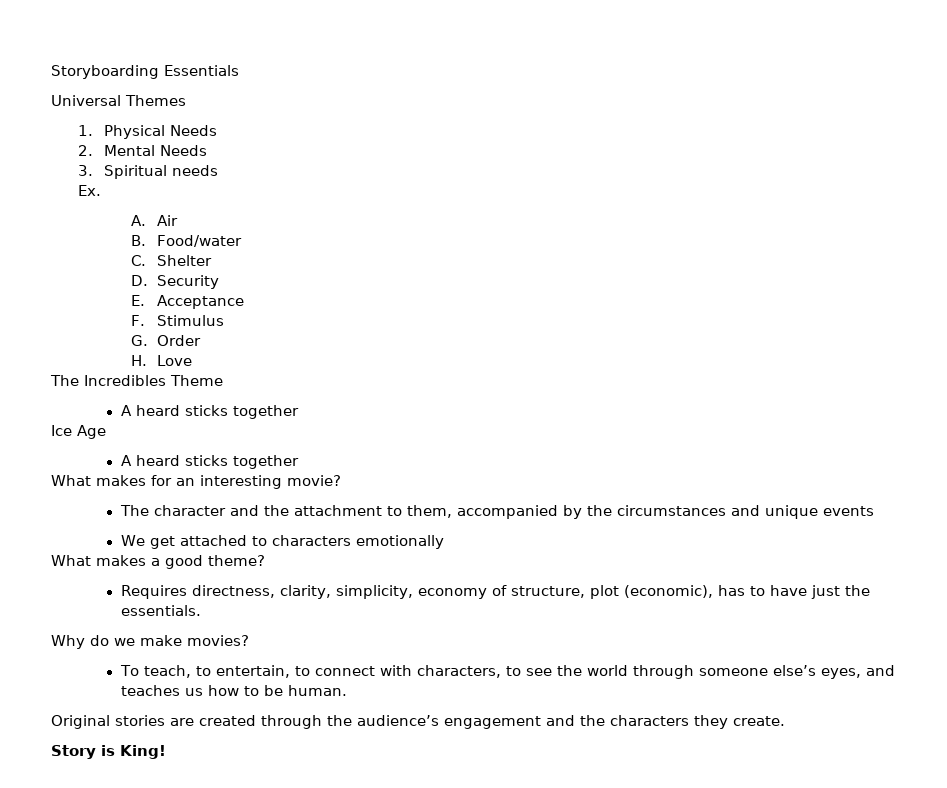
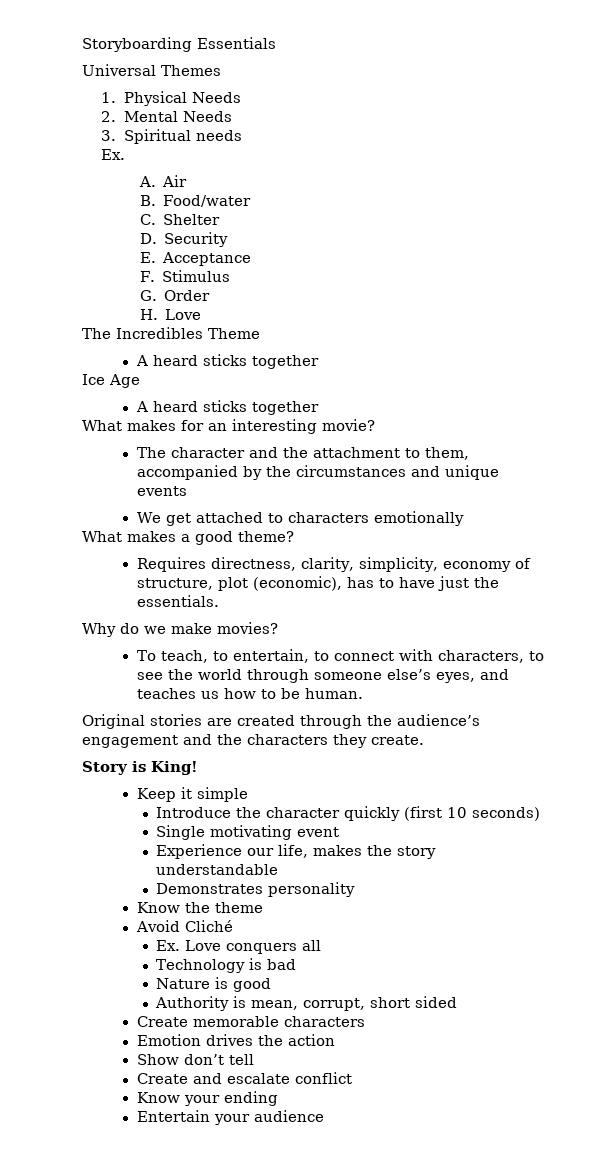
(166, 752) none -> [136,787,248,802] [156,806,541,821] [156,825,340,840] [156,844,437,859] [156,864,279,875] [156,882,356,897] [136,902,263,913] [135,920,233,932] [156,940,322,954] [156,958,297,973] [156,977,272,992] [155,996,458,1011] [136,1016,365,1027] [136,1034,335,1046] [136,1054,254,1065] [136,1072,352,1084] [136,1091,278,1106] [136,1110,324,1125] // Keep it simple // Introduce the character quickly (first 10 seconds) // Single motivating event // Experience our life, makes the story understandable // Demonstrates personality // Know the theme // Avoid Cliché // Ex. Love conquers all // Technology is bad // Nature is good // Authority is mean, corrupt, short sided // Create memorable characters // Emotion drives the action // Show don’t tell // Create and escalate conflict // Know your ending // Entertain your audience

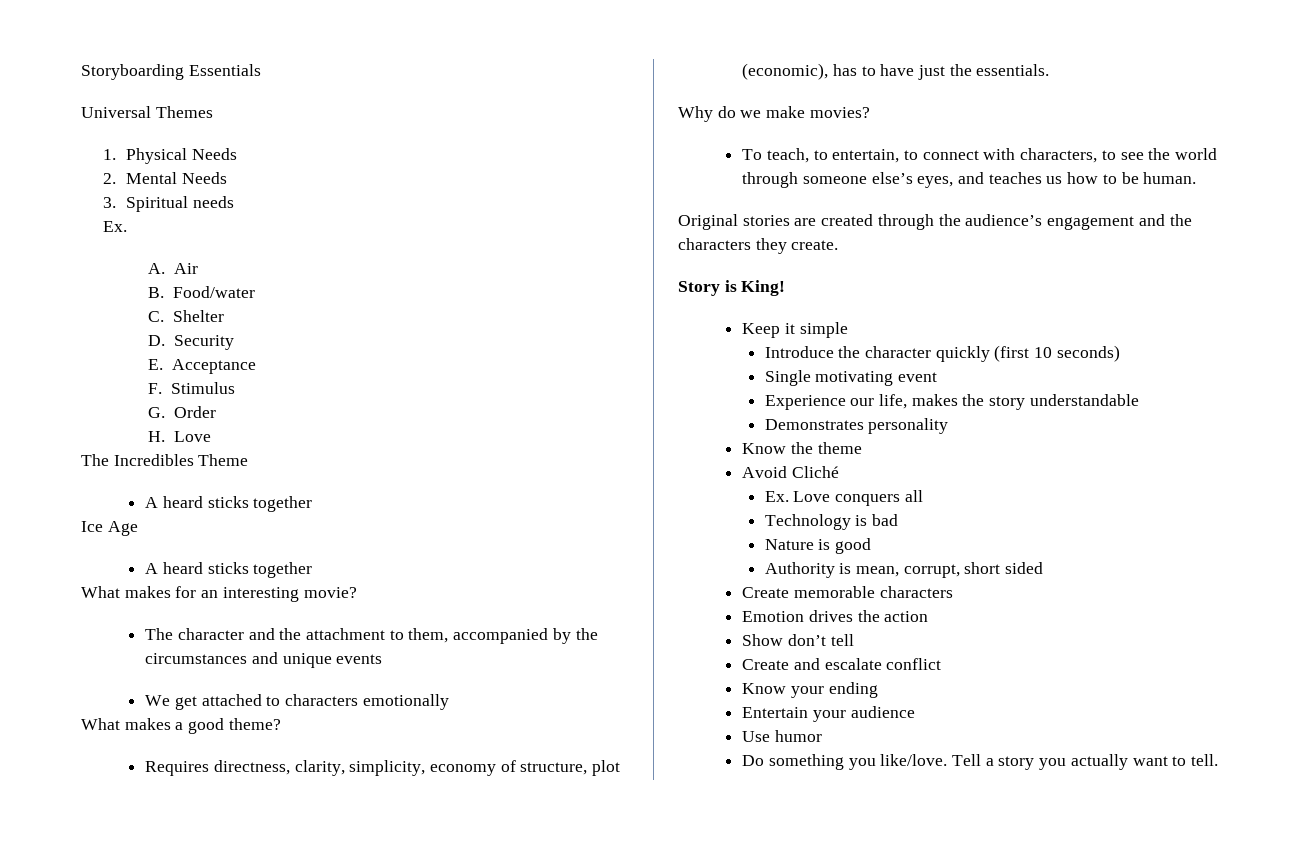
(324, 1116) none -> [742,730,822,742] [742,754,1219,770] // Use humor // Do something you like/love. Tell a story you actually want to tell.

